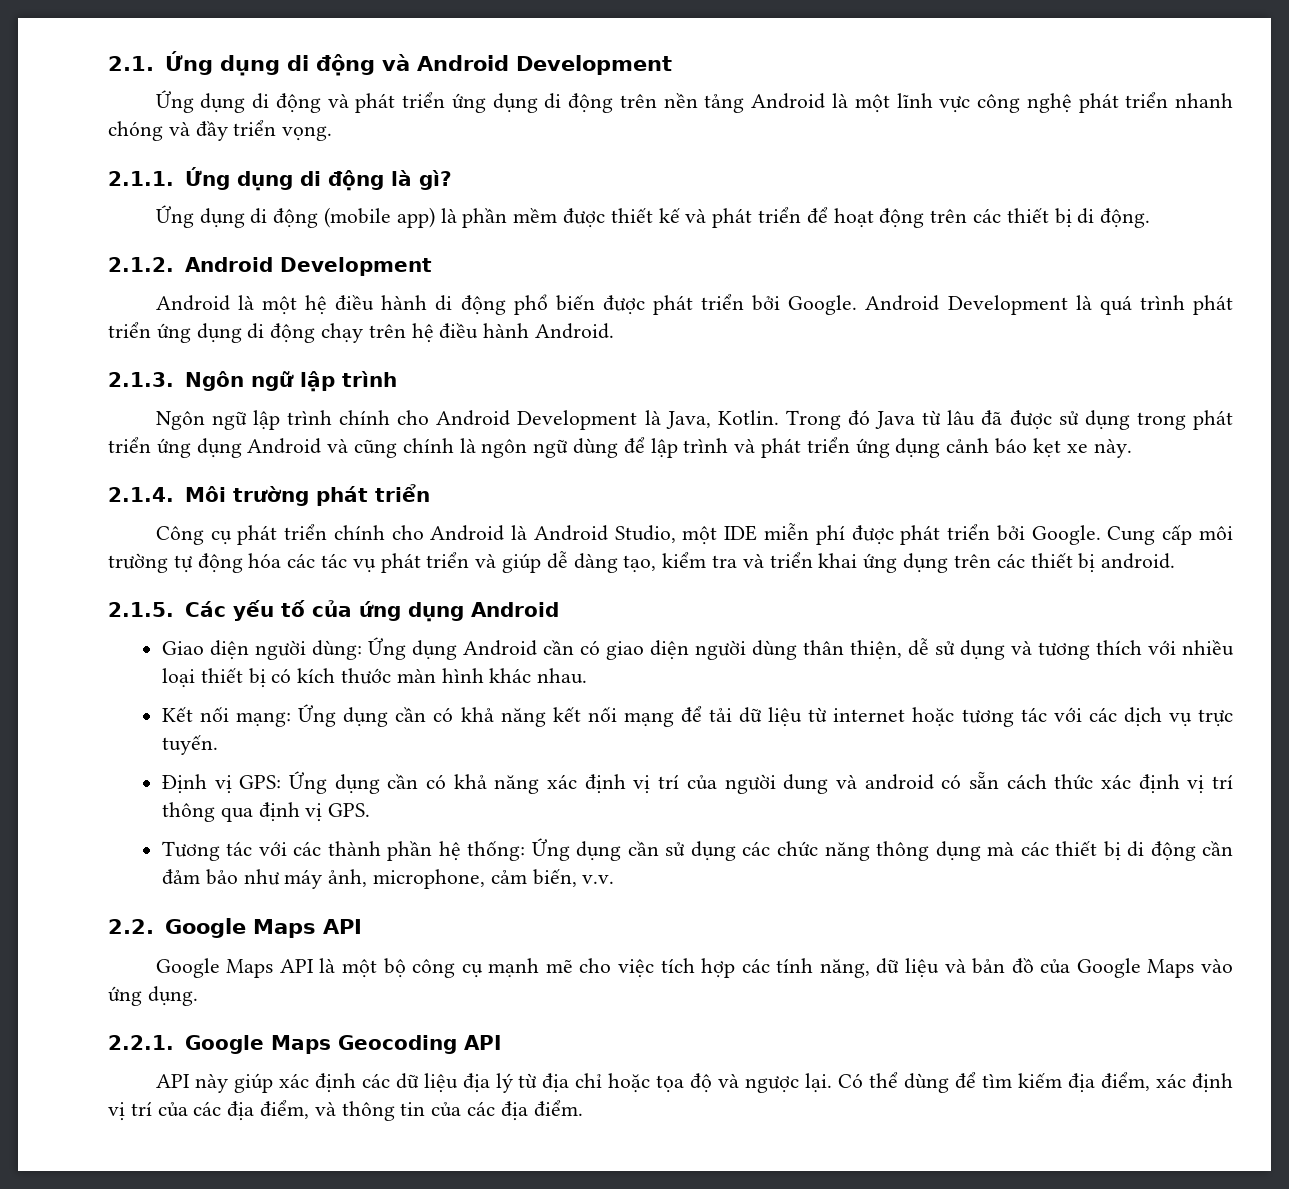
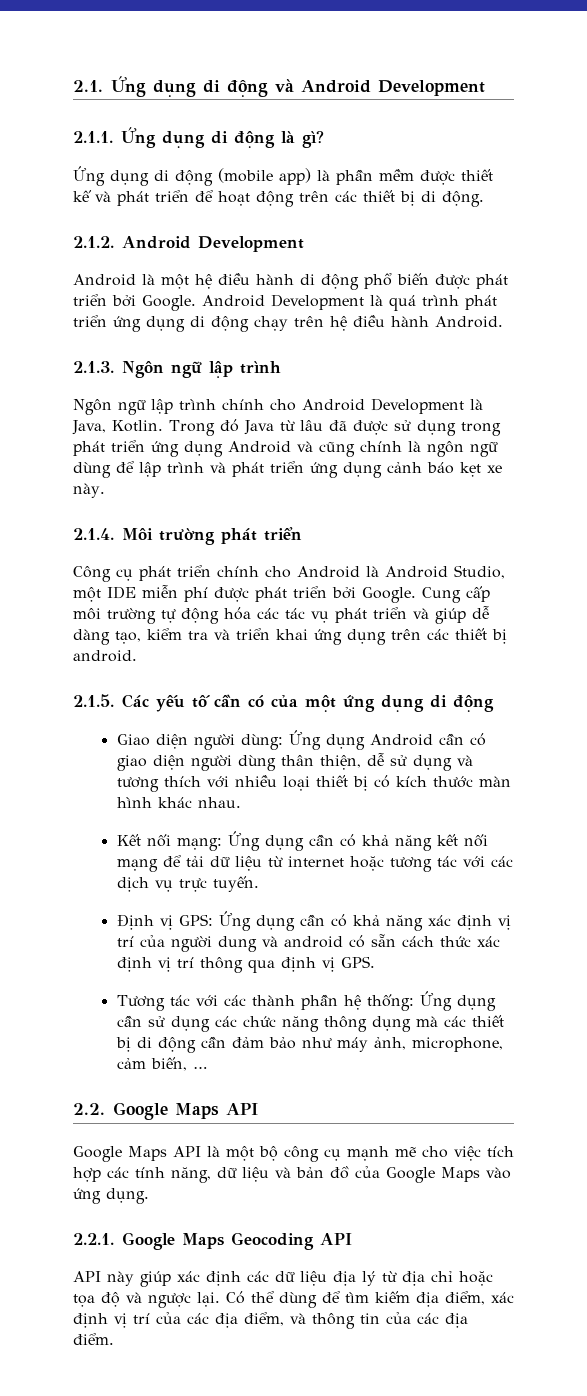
[155,90,1234,113] [108,120,333,141] // Ứng dụng di động và phát triển ứng dụng di động trên nền tảng Android là một lĩnh vực công nghệ phát triển nhanh chóng và đầy triển vọng. -> (485, 88) none
[311,600,559,622] của ứng dụng Android -> [214,694,494,712] cần có của một ứng dụng di động
[582,875,615,884] v.v. -> [192,1066,207,1069] …

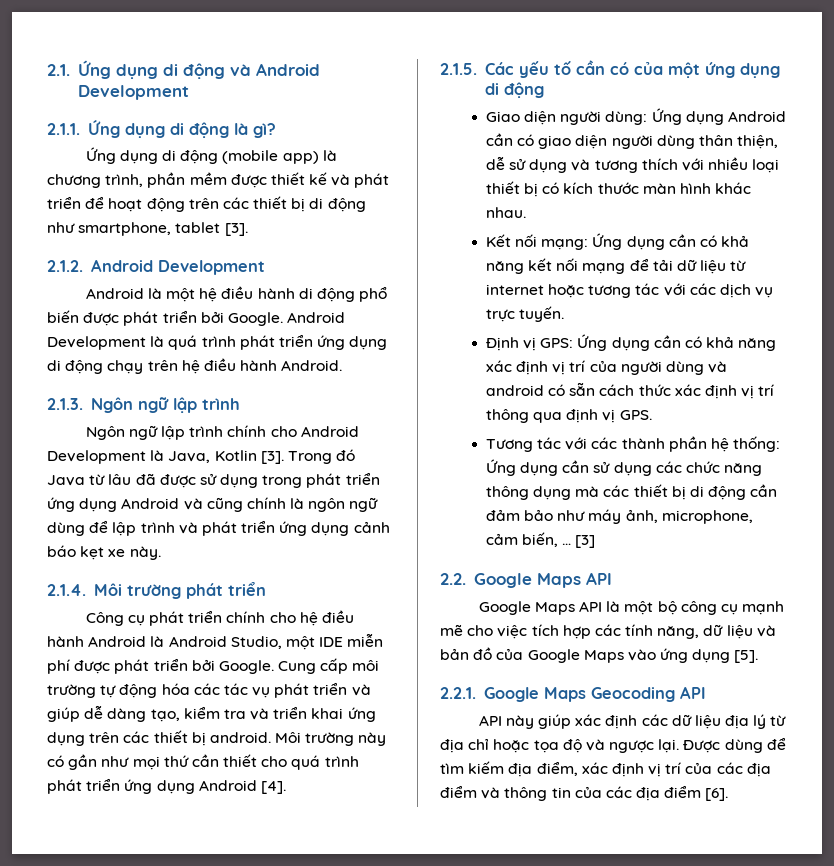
(330, 175) none -> [47,174,144,188] chương trình,
[442,191,484,207] động. -> [327,198,366,212] [47,222,248,236] động như smartphone, tablet [3].
[112,420,163,432] Kotlin. -> [214,450,284,464] Kotlin [3].
(291, 572) none -> [299,610,354,626] [47,636,84,647] hệ điều hành
(137, 656) none -> [275,732,387,746] [47,754,359,770] [47,778,286,794] Môi trường này có gần như mọi thứ cần thiết cho quá trình phát triển ứng dụng Android [4].
[217,936,257,952] dung -> [665,361,704,375] dùng
(207, 1067) none -> [575,535,596,548] [3]
[106,1188,149,1204] dụng. -> [692,649,759,663] dụng [5].
[226,1291,274,1304] Có thể -> [683,740,721,753] Được
[244,1312,284,1326] điểm, -> [440,785,477,798] điểm
[73,1333,114,1345] điểm. -> [664,785,729,801] điểm [6].

